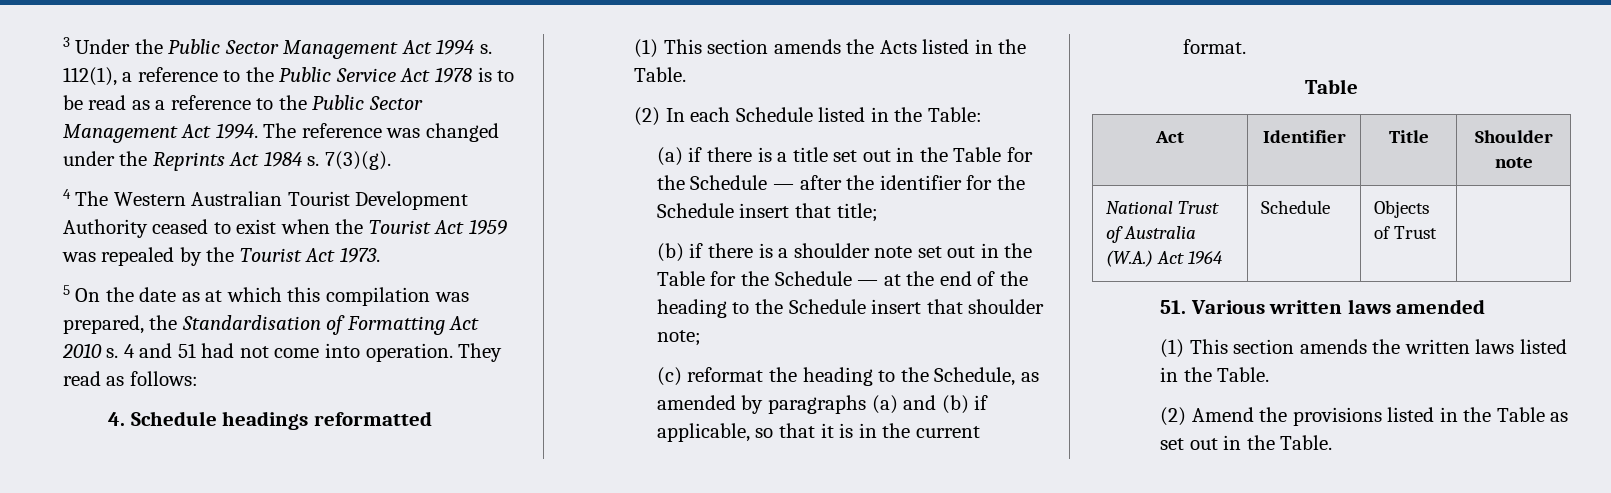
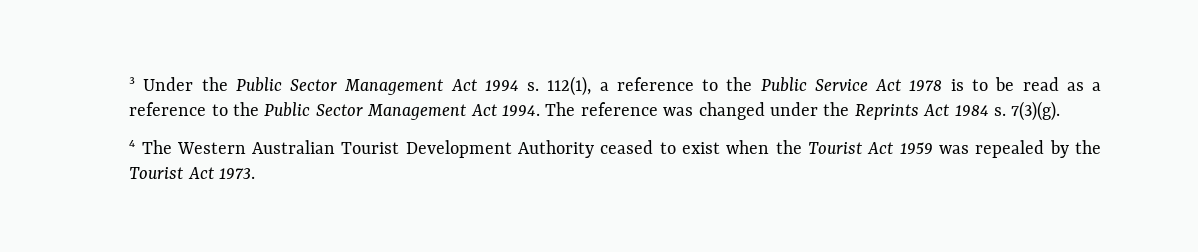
[62,285,469,306] [62,315,480,335] [61,343,503,362] [62,371,198,386] [108,411,432,430] [634,39,1027,58] [634,67,687,82] [634,107,982,126] [656,147,1033,166] [656,175,1025,190] [656,203,878,222] [656,243,1033,262] [656,271,1028,286] [656,299,1045,318] [656,330,701,346] [656,367,1039,386] [656,395,989,414] [656,423,980,442] [1182,39,1246,54] [1305,79,1358,94] [1155,131,1184,143] [1262,130,1346,143] [1388,130,1429,143] [1474,130,1553,143] [1494,157,1533,168] [1106,201,1220,214] [1106,226,1197,243] [1106,250,1223,267] [1261,200,1331,214] [1374,200,1430,218] [1374,226,1438,239] [1160,299,1486,314] [1160,339,1567,358] [1160,367,1270,382] [1160,407,1569,426] [1160,435,1333,450] // 5 On the date as at which this compilation was prepared, the Standardisation of Formatting Act 2010 s. 4 and 51 had not come into operation. They read as follows: // 4. Schedule headings reformatted // (1) This section amends the Acts listed in the Table. // (2) In each Schedule listed in the Table: // (a) if there is a title set out in the Table for the Schedule — after the identifier for the Schedule insert that title; // (b) if there is a shoulder note set out in the Table for the Schedule — at the end of the heading to the Schedule insert that shoulder note; // (c) reformat the heading to the Schedule, as amended by paragraphs (a) and (b) if applicable, so that it is in the current format. // Table // Act | Identifier | Title | Shoulder note // National Trust of Australia (W.A.) Act 1964 | Schedule | Objects of Trust | // 51. Various written laws amended // (1) This section amends the written laws listed in the Table. // (2) Amend the provisions listed in the Table as set out in the Table. -> (255, 173) none

